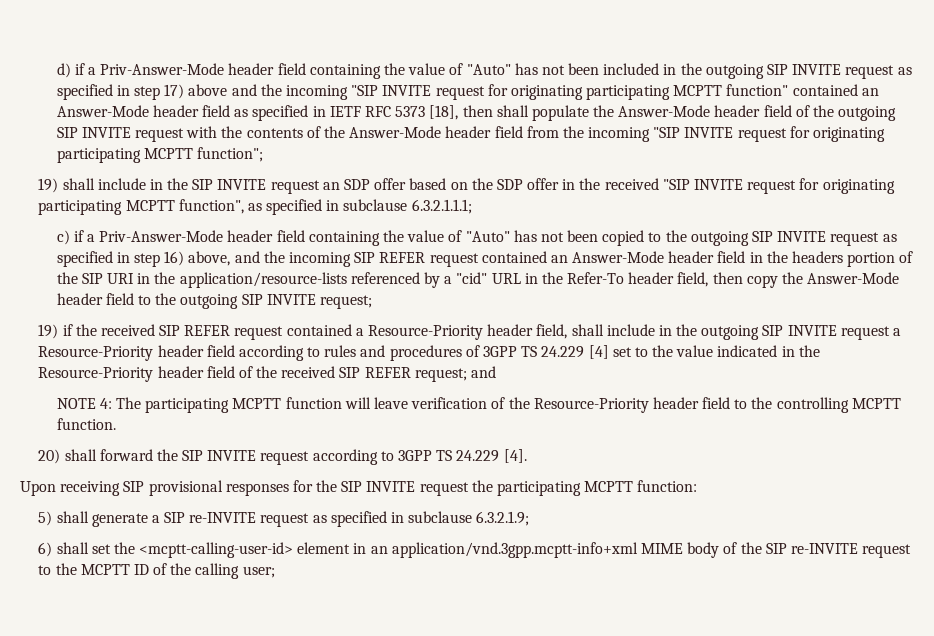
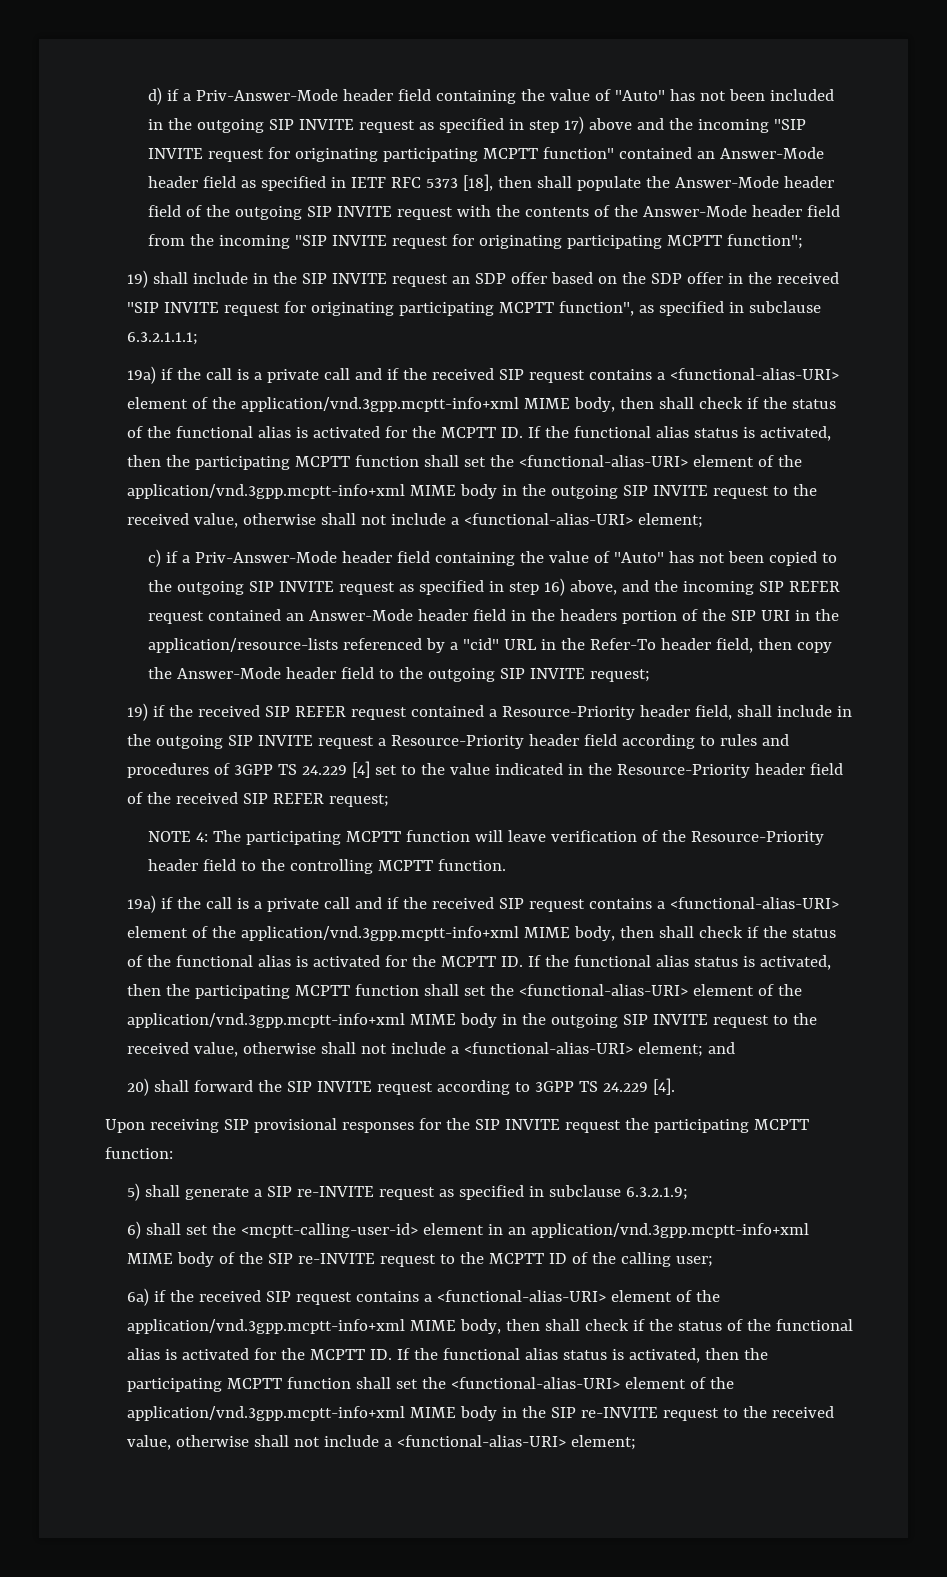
(472, 206) none -> [126,366,839,384] [126,397,836,412] [126,426,831,441] [126,455,802,470] [126,484,817,499] [126,513,703,528] // 19a) if the call is a private call and if the received SIP request contains a <functional-alias-URI> element of the application/vnd.3gpp.mcptt-info+xml MIME body, then shall check if the status of the functional alias is activated for the MCPTT ID. If the functional alias status is activated, then the participating MCPTT function shall set the <functional-alias-URI> element of the application/vnd.3gpp.mcptt-info+xml MIME body in the outgoing SIP INVITE request to the received value, otherwise shall not include a <functional-alias-URI> element;
[470,366,496,378] and -> (389, 800) none
(116, 424) none -> [126,895,839,913] [126,926,836,941] [126,955,831,970] [126,984,802,999] [126,1013,817,1028] [126,1042,735,1057] // 19a) if the call is a private call and if the received SIP request contains a <functional-alias-URI> element of the application/vnd.3gpp.mcptt-info+xml MIME body, then shall check if the status of the functional alias is activated for the MCPTT ID. If the functional alias status is activated, then the participating MCPTT function shall set the <functional-alias-URI> element of the application/vnd.3gpp.mcptt-info+xml MIME body in the outgoing SIP INVITE request to the received value, otherwise shall not include a <functional-alias-URI> element; and
(275, 572) none -> [126,1288,720,1306] [126,1319,853,1334] [126,1348,768,1363] [126,1377,734,1392] [126,1406,834,1421] [126,1435,636,1450] // 6a) if the received SIP request contains a <functional-alias-URI> element of the application/vnd.3gpp.mcptt-info+xml MIME body, then shall check if the status of the functional alias is activated for the MCPTT ID. If the functional alias status is activated, then the participating MCPTT function shall set the <functional-alias-URI> element of the application/vnd.3gpp.mcptt-info+xml MIME body in the SIP re-INVITE request to the received value, otherwise shall not include a <functional-alias-URI> element;

